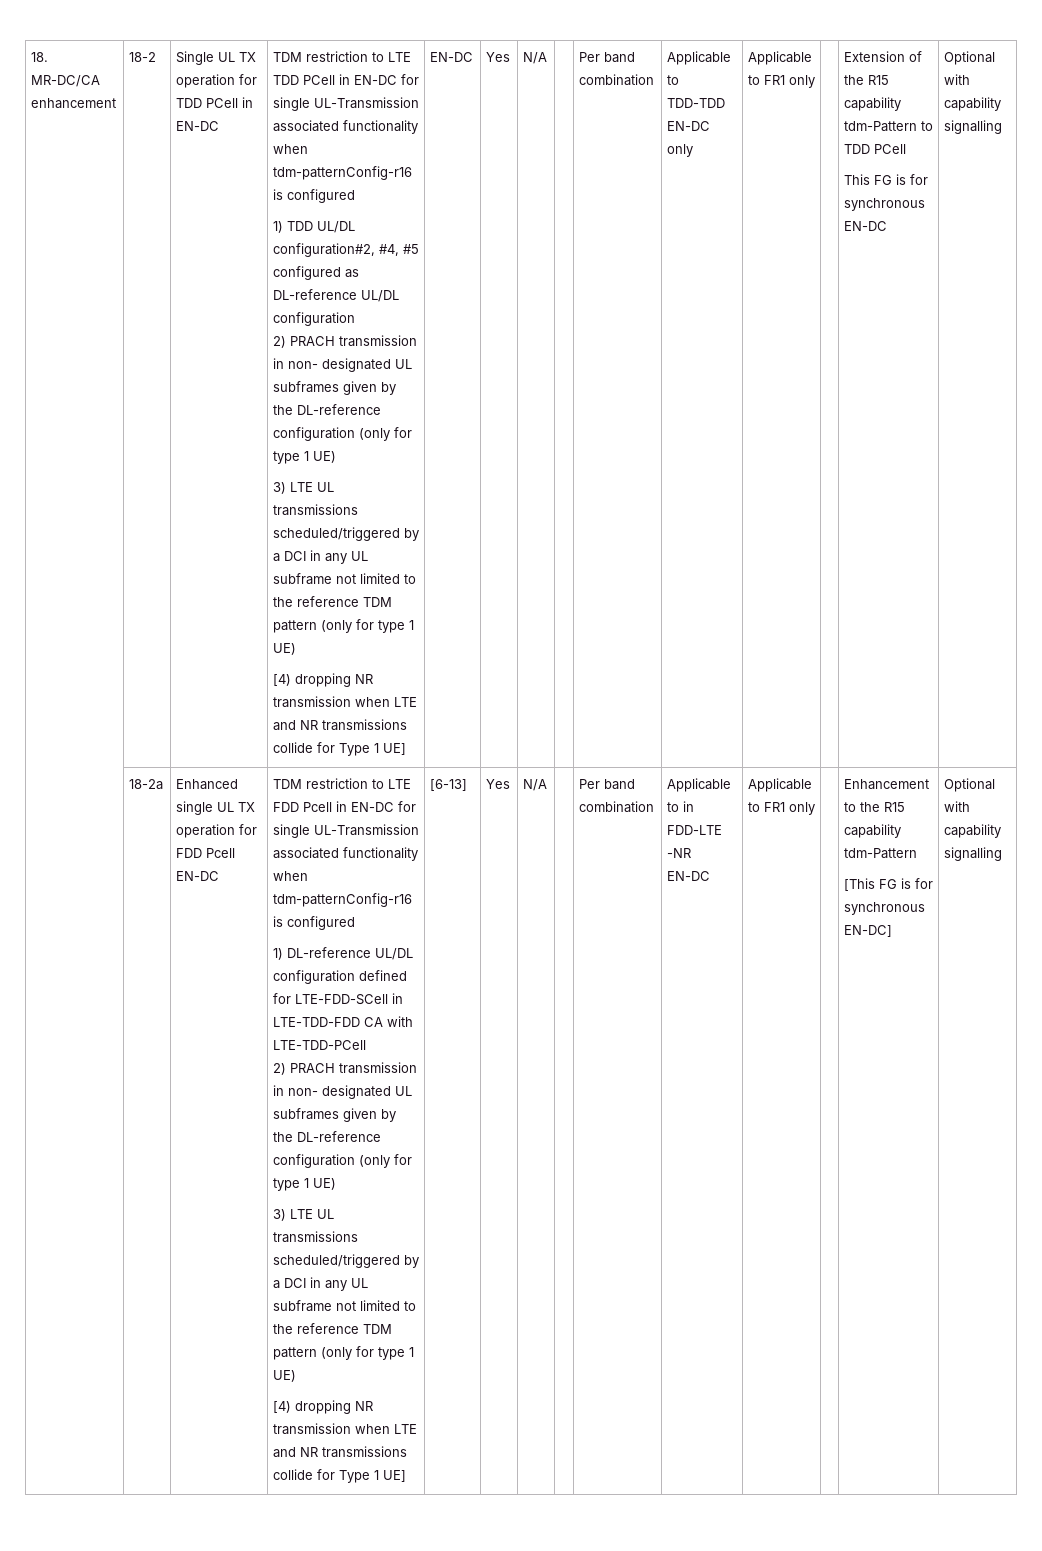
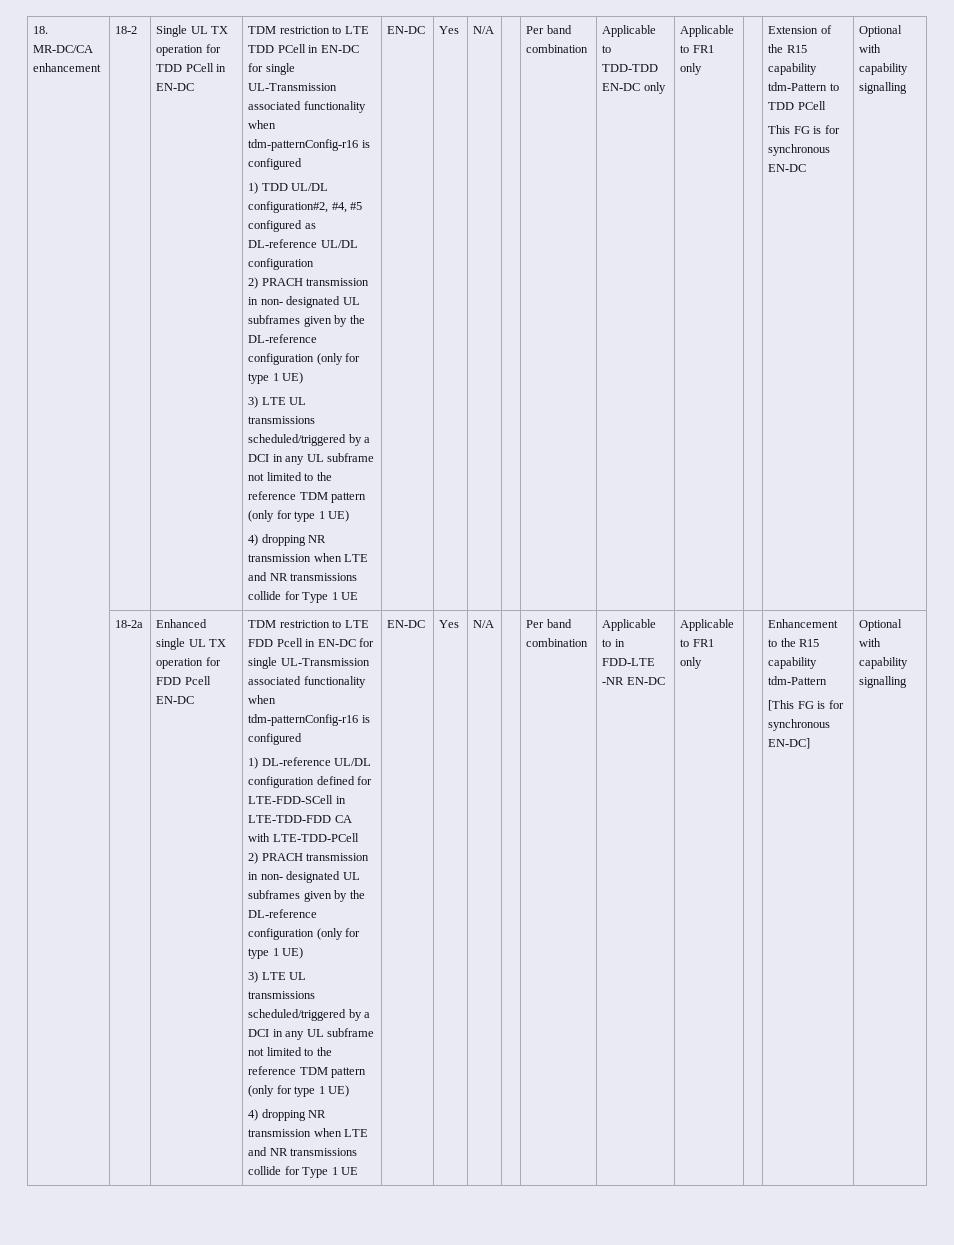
[272,674,291,686] [4) -> [248,534,259,546] 4)
[382,743,406,755] UE] -> [340,592,358,600] UE
[272,1401,291,1413] [4) -> [248,1109,259,1121] 4)
[382,1470,406,1482] [429,779,467,791] UE] | [6-13] -> [340,1167,358,1175] [387,620,426,628] UE | EN-DC

